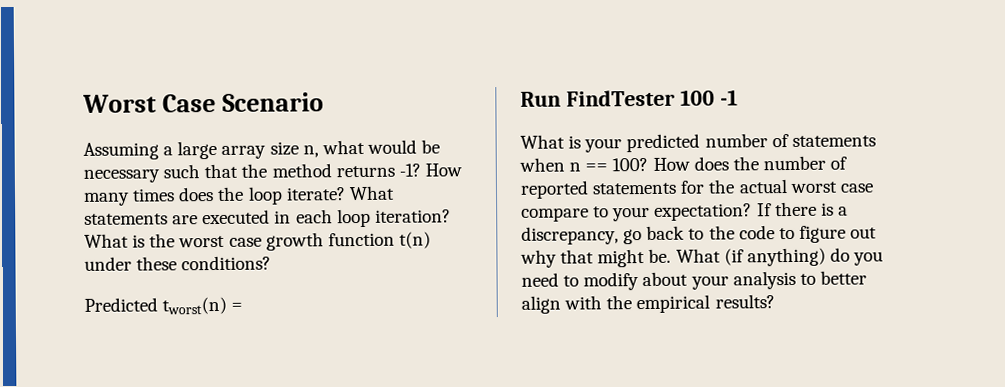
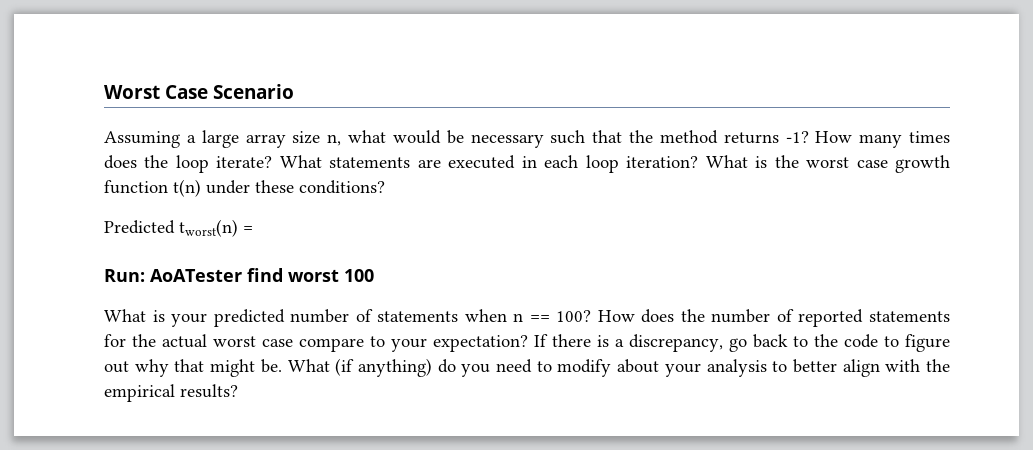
[520,89,675,107] Run FindTester -> [104,268,339,282] Run: AoATester find worst
[719,89,738,106] -1 -> (374, 275) none

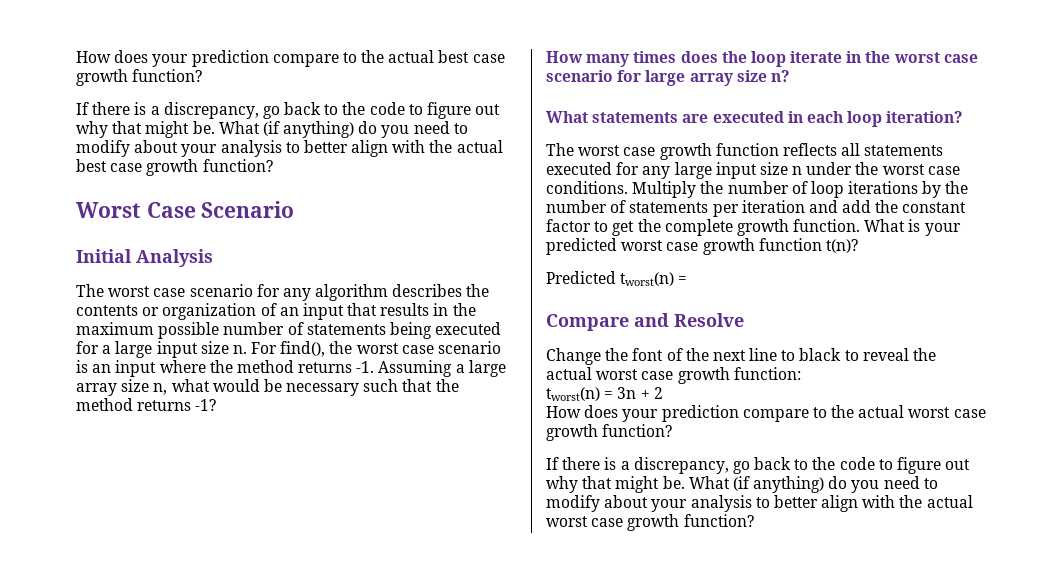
[104,84,294,99] [104,130,951,148] [104,155,951,173] [104,179,385,197] [104,219,253,237] [104,268,374,282] [104,309,950,327] [104,334,528,352] Worst Case Scenario // Assuming a large array size n, what would be necessary such that the method returns -1? How many times does the loop iterate? What statements are executed in each loop iteration? What is the worst case growth function t(n) under these conditions? // Predicted tworst(n) = // Run: AoATester find worst 100 // What is your predicted number of statements when n == 100? How does the number of reported statements for the actual worst case compare to your expectation? -> [76,50,505,67] [76,69,203,86] How does your prediction compare to the actual best case growth function? //
[104,384,238,402] empirical results? -> [456,140,503,153] [76,159,273,176] [76,201,295,218] [76,249,213,267] [76,284,490,301] [76,303,476,320] [76,322,502,339] [76,341,502,358] [76,360,506,377] [76,379,459,396] [76,398,217,411] [546,51,978,67] [546,70,790,86] [546,111,964,127] [546,143,944,160] [546,162,960,179] [546,181,969,198] [546,200,967,217] [546,219,961,236] [546,238,858,255] [546,271,688,286] [546,313,744,331] [546,348,937,365] [546,367,801,384] [546,387,663,401] [546,405,986,422] [546,424,673,441] [546,457,971,474] [546,476,938,493] [546,495,973,512] [546,514,754,531] actual best case growth function? // Worst Case Scenario // Initial Analysis // The worst case scenario for any algorithm describes the contents or organization of an input that results in the maximum possible number of statements being executed for a large input size n. For find(), the worst case scenario is an input where the method returns -1. Assuming a large array size n, what would be necessary such that the method returns -1? // How many times does the loop iterate in the worst case scenario for large array size n? // What statements are executed in each loop iteration? // The worst case growth function reflects all statements executed for any large input size n under the worst case conditions. Multiply the number of loop iterations by the number of statements per iteration and add the constant factor to get the complete growth function. What is your predicted worst case growth function t(n)? // Predicted tworst(n) = // Compare and Resolve // Change the font of the next line to black to reveal the actual worst case growth function: // tworst(n) = 3n + 2 // How does your prediction compare to the actual worst case growth function? // If there is a discrepancy, go back to the code to figure out why that might be. What (if anything) do you need to modify about your analysis to better align with the actual worst case growth function?

